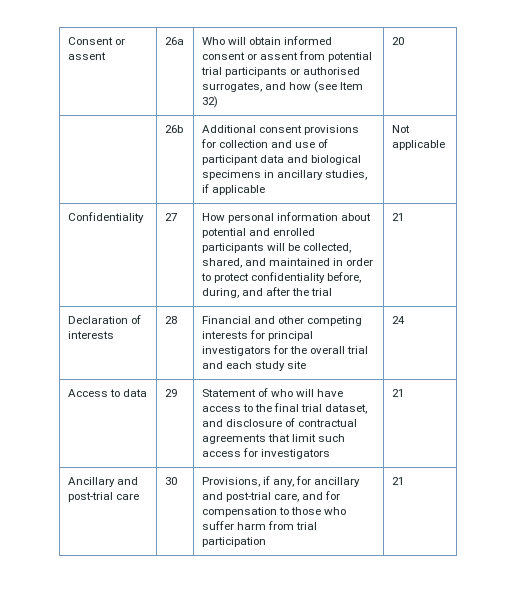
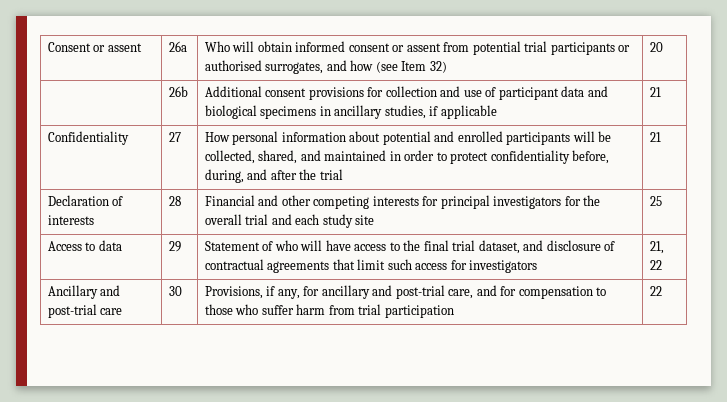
[391,125,410,133] [391,140,445,150] Not applicable -> [649,87,661,97] 21
[391,316,405,324] 24 -> [649,196,662,206] 25
[391,389,404,397] 21 -> [649,241,664,254] [649,260,662,270] 21, 22
[391,477,404,485] 21 -> [649,286,662,296] 22

